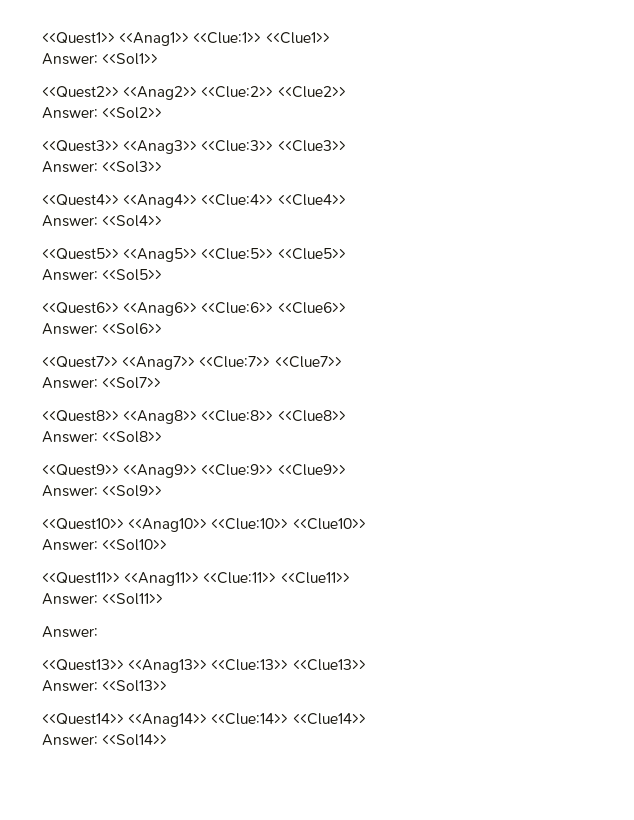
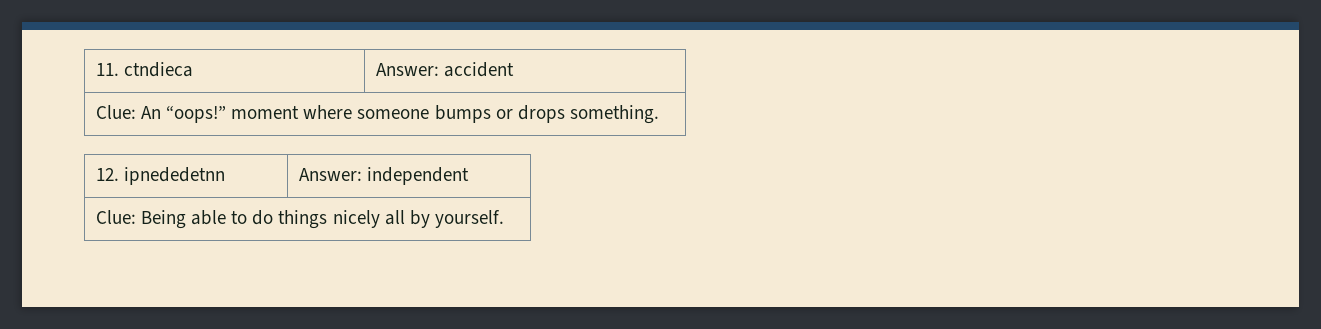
[42,32,330,46] [42,53,159,65] [42,86,346,100] [42,107,163,119] [42,140,346,154] [42,161,163,173] [42,194,346,208] [42,215,163,227] [42,248,346,262] [42,269,163,281] [42,302,346,316] [42,323,163,335] [42,356,342,370] [42,377,162,389] [42,410,346,424] [42,431,163,443] [42,464,346,478] [42,485,163,497] [42,518,366,532] [42,539,168,551] [42,572,350,586] [42,593,164,605] [42,626,98,638] [42,659,366,673] [42,680,168,692] [42,713,366,727] [42,734,168,746] <<Quest1>> <<Anag1>> <<Clue:1>> <<Clue1>> // Answer: <<Sol1>> // <<Quest2>> <<Anag2>> <<Clue:2>> <<Clue2>> // Answer: <<Sol2>> // <<Quest3>> <<Anag3>> <<Clue:3>> <<Clue3>> // Answer: <<Sol3>> // <<Quest4>> <<Anag4>> <<Clue:4>> <<Clue4>> // Answer: <<Sol4>> // <<Quest5>> <<Anag5>> <<Clue:5>> <<Clue5>> // Answer: <<Sol5>> // <<Quest6>> <<Anag6>> <<Clue:6>> <<Clue6>> // Answer: <<Sol6>> // <<Quest7>> <<Anag7>> <<Clue:7>> <<Clue7>> // Answer: <<Sol7>> // <<Quest8>> <<Anag8>> <<Clue:8>> <<Clue8>> // Answer: <<Sol8>> // <<Quest9>> <<Anag9>> <<Clue:9>> <<Clue9>> // Answer: <<Sol9>> // <<Quest10>> <<Anag10>> <<Clue:10>> <<Clue10>> // Answer: <<Sol10>> // <<Quest11>> <<Anag11>> <<Clue:11>> <<Clue11>> // Answer: <<Sol11>> // Answer: // <<Quest13>> <<Anag13>> <<Clue:13>> <<Clue13>> // Answer: <<Sol13>> // <<Quest14>> <<Anag14>> <<Clue:14>> <<Clue14>> // Answer: <<Sol14>> -> [95,62,193,77] [375,62,514,77] [95,105,659,124] [95,167,225,185] [298,167,469,185] [95,210,504,229] 11. ctndieca | Answer: accident // Clue: An “oops!” moment where someone bumps or drops something. // 12. ipnededetnn | Answer: independent // Clue: Being able to do things nicely all by yourself.

